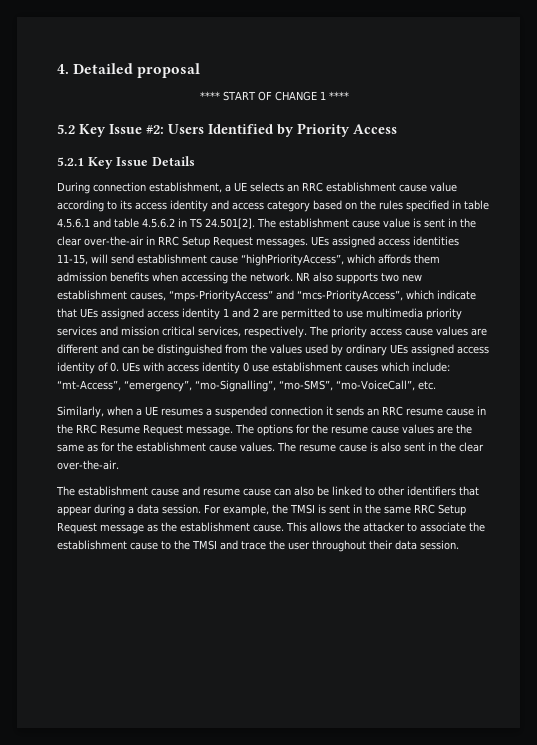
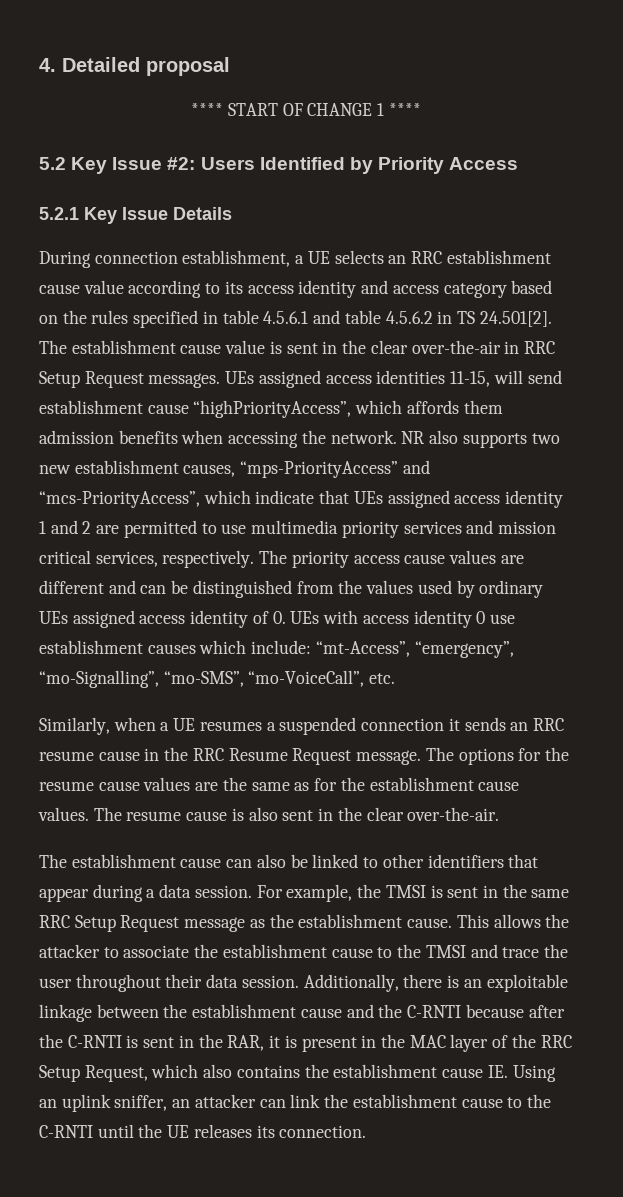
[182,486,271,496] and resume cause -> (222, 863) none
(459, 545) none -> [303,974,568,992] [39,1004,565,1022] [39,1034,572,1052] [39,1064,556,1082] [39,1094,551,1112] [39,1124,367,1138] Additionally, there is an exploitable linkage between the establishment cause and the C-RNTI because after the C-RNTI is sent in the RAR, it is present in the MAC layer of the RRC Setup Request, which also contains the establishment cause IE. Using an uplink sniffer, an attacker can link the establishment cause to the C-RNTI until the UE releases its connection.

